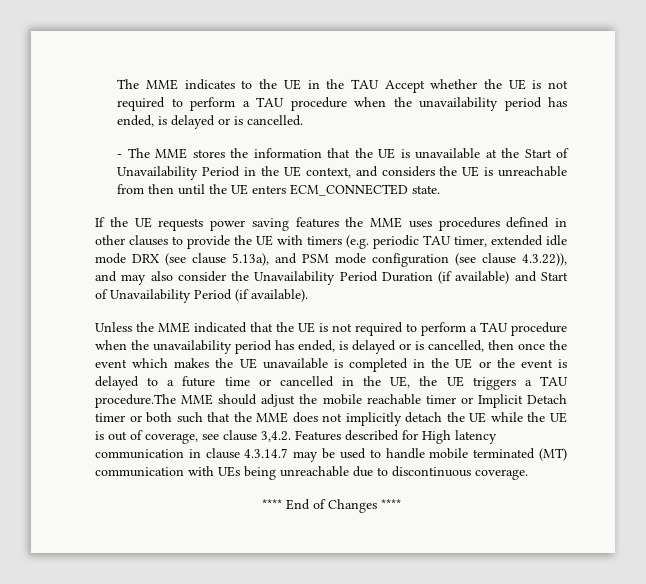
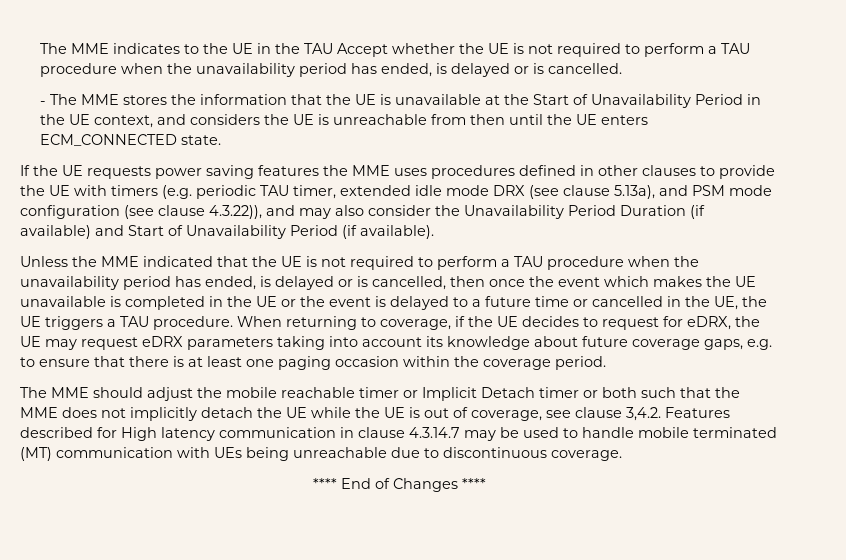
[95,394,176,408] procedure.The -> [153,316,760,330] [20,336,772,350] [20,356,606,370] [20,387,47,398] procedure. When returning to coverage, if the UE decides to request for eDRX, the UE may request eDRX parameters taking into account its knowledge about future coverage gaps, e.g. to ensure that there is at least one paging occasion within the coverage period. // The

